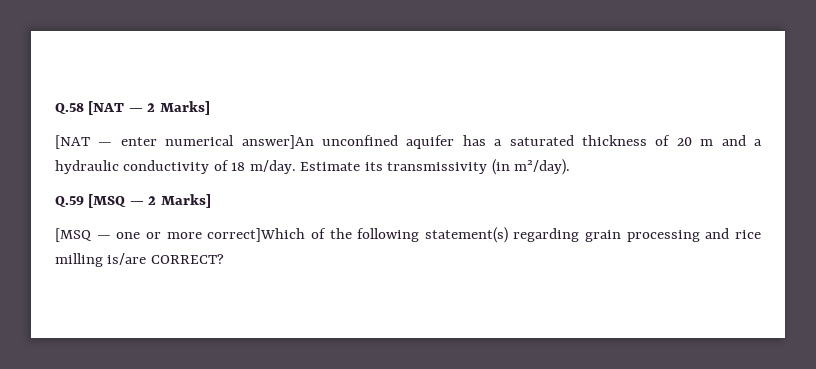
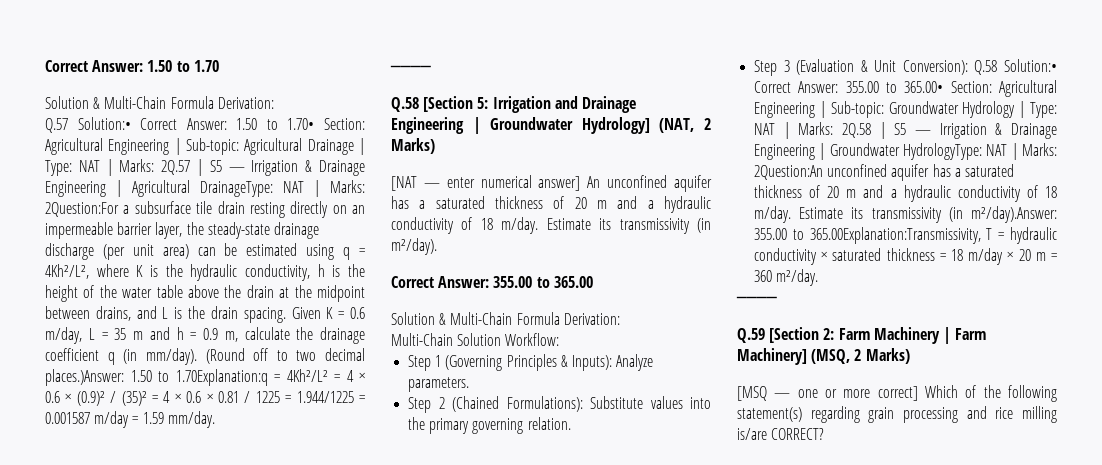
[55,101,210,115] Q.58 [NAT — 2 Marks] -> [45,60,219,72] [45,96,274,109] [45,117,365,133] [45,138,365,155] [45,159,365,176] [45,180,365,197] [45,201,365,218] [45,222,319,239] [45,243,366,260] [45,264,365,281] [45,285,365,302] [45,306,365,323] [45,327,365,344] [45,348,365,365] [45,369,365,386] [45,391,365,406] [45,411,215,428] [390,65,431,72] [391,96,636,113] [391,117,711,134] [391,138,435,154] Correct Answer: 1.50 to 1.70 // Solution & Multi-Chain Formula Derivation: // Q.57 Solution:• Correct Answer: 1.50 to 1.70• Section: Agricultural Engineering | Sub-topic: Agricultural Drainage | Type: NAT | Marks: 2Q.57 | S5 — Irrigation & Drainage Engineering | Agricultural DrainageType: NAT | Marks: 2Question:For a subsurface tile drain resting directly on an impermeable barrier layer, the steady-state drainage discharge (per unit area) can be estimated using q = 4Kh²/L², where K is the hydraulic conductivity, h is the height of the water table above the drain at the midpoint between drains, and L is the drain spacing. Given K = 0.6 m/day, L = 35 m and h = 0.9 m, calculate the drainage coefficient q (in mm/day). (Round off to two decimal places.)Answer: 1.50 to 1.70Explanation:q = 4Kh²/L² = 4 × 0.6 × (0.9)² / (35)² = 4 × 0.6 × 0.81 / 1225 = 1.944/1225 = 0.001587 m/day = 1.59 mm/day. // ──── // Q.58 [Section 5: Irrigation and Drainage Engineering | Groundwater Hydrology] (NAT, 2 Marks)
[241,135,314,149] answer]An -> [538,176,601,191] answer] An
[55,194,211,208] Q.59 [MSQ — 2 Marks] -> [391,276,593,288] [391,312,620,325] [391,333,560,346] [408,354,654,371] [408,377,470,392] [408,396,711,413] [408,417,571,434] [754,59,1057,76] [754,80,1057,97] [754,101,1057,118] [754,122,1057,139] [754,143,1057,160] [754,164,1014,181] [754,185,1057,202] [754,206,1057,223] [754,227,1057,244] [754,248,1057,265] [754,269,819,286] [736,296,777,303] [737,327,987,344] [737,348,910,365] Correct Answer: 355.00 to 365.00 // Solution & Multi-Chain Formula Derivation: // Multi-Chain Solution Workflow: // Step 1 (Governing Principles & Inputs): Analyze parameters. // Step 2 (Chained Formulations): Substitute values into the primary governing relation. // Step 3 (Evaluation & Unit Conversion): Q.58 Solution:• Correct Answer: 355.00 to 365.00• Section: Agricultural Engineering | Sub-topic: Groundwater Hydrology | Type: NAT | Marks: 2Q.58 | S5 — Irrigation & Drainage Engineering | Groundwater HydrologyType: NAT | Marks: 2Question:An unconfined aquifer has a saturated thickness of 20 m and a hydraulic conductivity of 18 m/day. Estimate its transmissivity (in m²/day).Answer: 355.00 to 365.00Explanation:Transmissivity, T = hydraulic conductivity × saturated thickness = 18 m/day × 20 m = 360 m²/day. // ──── // Q.59 [Section 2: Farm Machinery | Farm Machinery] (MSQ, 2 Marks)
[207,228,306,242] correct]Which -> [877,385,958,401] correct] Which

